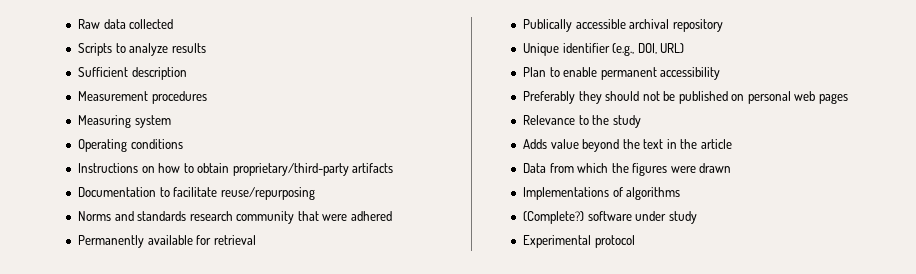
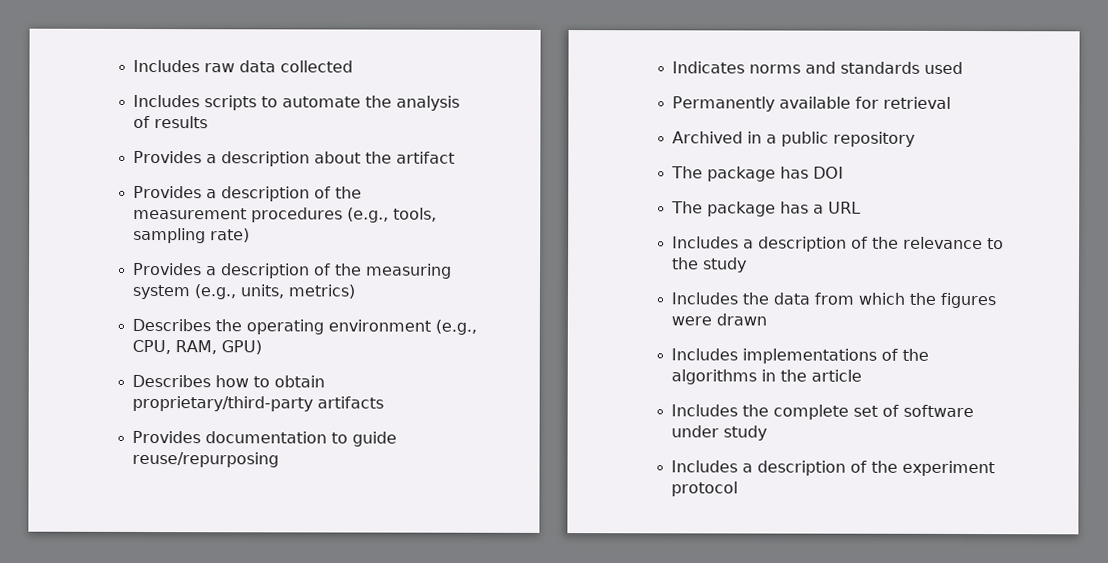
[78,19,101,29] Raw -> [133,59,236,73] Includes raw
[78,43,169,56] Scripts to analyze -> [133,94,461,111] [133,115,151,129] Includes scripts to automate the analysis of
[78,67,187,80] [78,91,207,104] [78,115,171,128] [78,139,183,152] [78,163,155,173] Sufficient description // Measurement procedures // Measuring system // Operating conditions // Instructions on -> [133,150,456,167] [133,185,363,202] [133,207,438,223] [133,227,251,244] [133,262,453,279] [132,284,356,300] [132,318,478,335] [132,339,263,355] [132,374,212,388] Provides a description about the artifact // Provides a description of the measurement procedures (e.g., tools, sampling rate) // Provides a description of the measuring system (e.g., units, metrics) // Describes the operating environment (e.g., CPU, RAM, GPU) // Describes
[78,187,315,200] [78,211,392,224] [78,235,256,248] [523,19,723,32] [523,43,685,56] [523,67,721,80] [523,91,848,104] [523,115,641,128] [523,139,732,152] [523,163,547,173] Documentation to facilitate reuse/repurposing // Norms and standards research community that were adhered // Permanently available for retrieval // Publically accessible archival repository // Unique identifier (e.g., DOI, URL) // Plan to enable permanent accessibility // Preferably they should not be published on personal web pages // Relevance to the study // Adds value beyond the text in the article // Data -> [132,430,398,447] [132,451,280,468] [672,61,964,74] [672,96,952,112] [672,131,916,147] [671,166,845,182] [671,201,862,217] [672,236,1005,252] [672,257,748,273] [671,292,811,305] Provides documentation to guide reuse/repurposing // Indicates norms and standards used // Permanently available for retrieval // Archived in a public repository // The package has DOI // The package has a URL // Includes a description of the relevance to the study // Includes the data
[523,187,681,200] [523,211,697,224] [523,235,592,248] Implementations of algorithms // (Complete?) software under study // Experimental -> [671,348,930,364] [671,369,863,385] [671,404,975,420] [671,425,768,441] [671,460,996,477] Includes implementations of the algorithms in the article // Includes the complete set of software under study // Includes a description of the experiment

